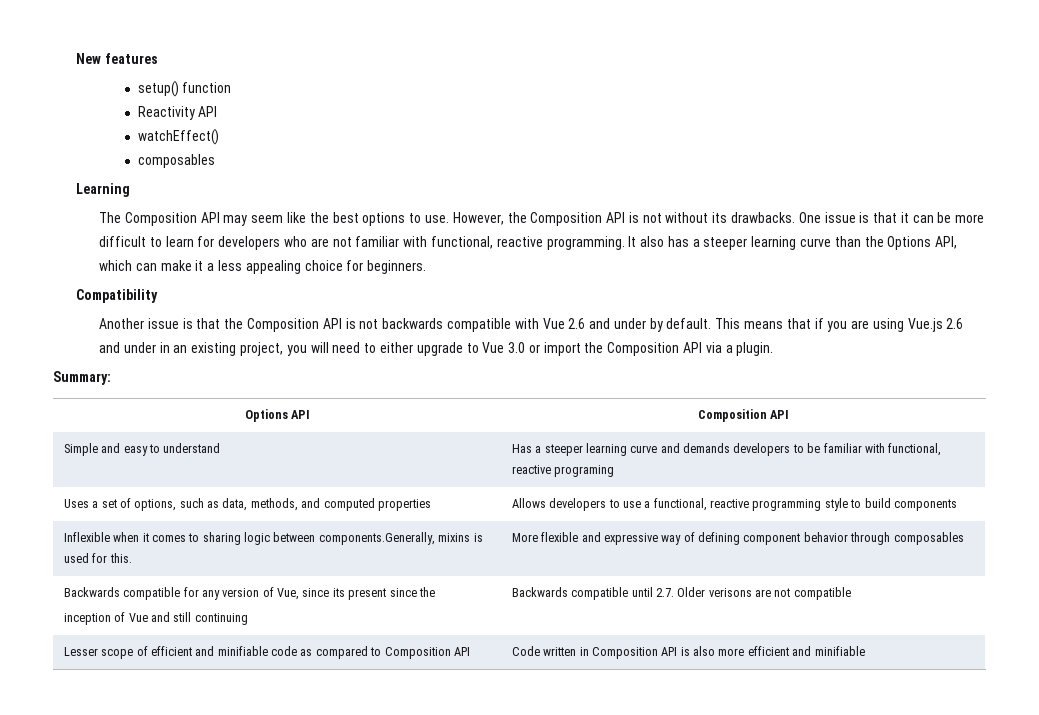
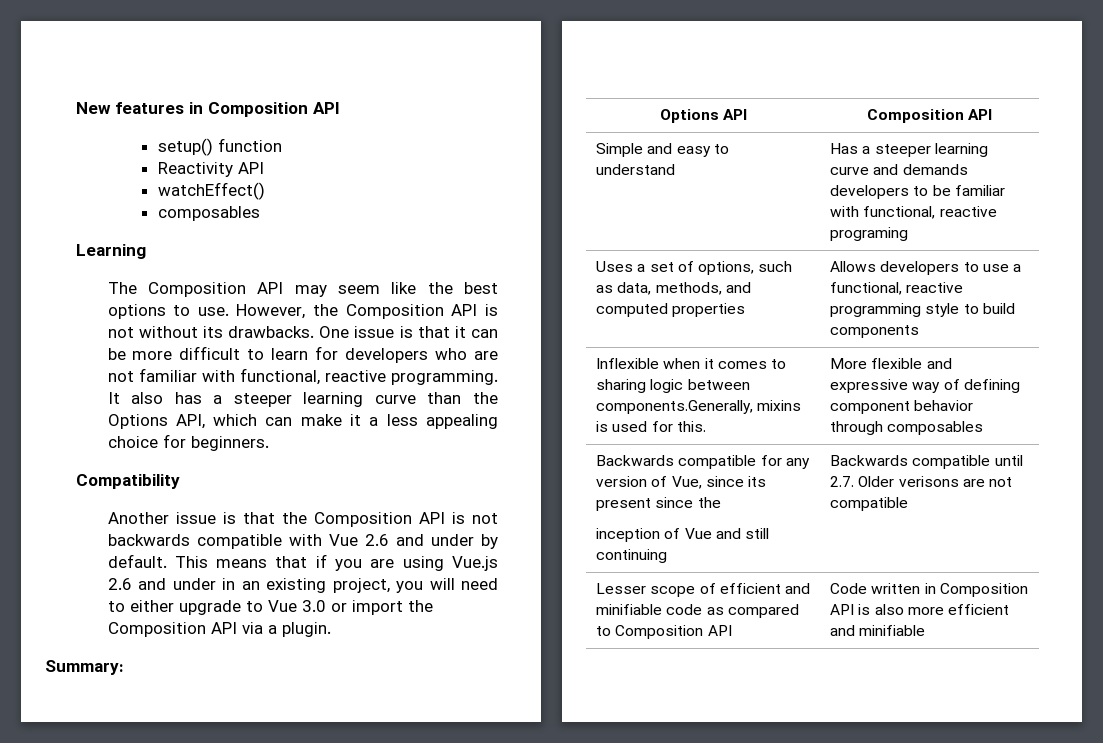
(158, 58) none -> [189,102,341,117] in Composition API

